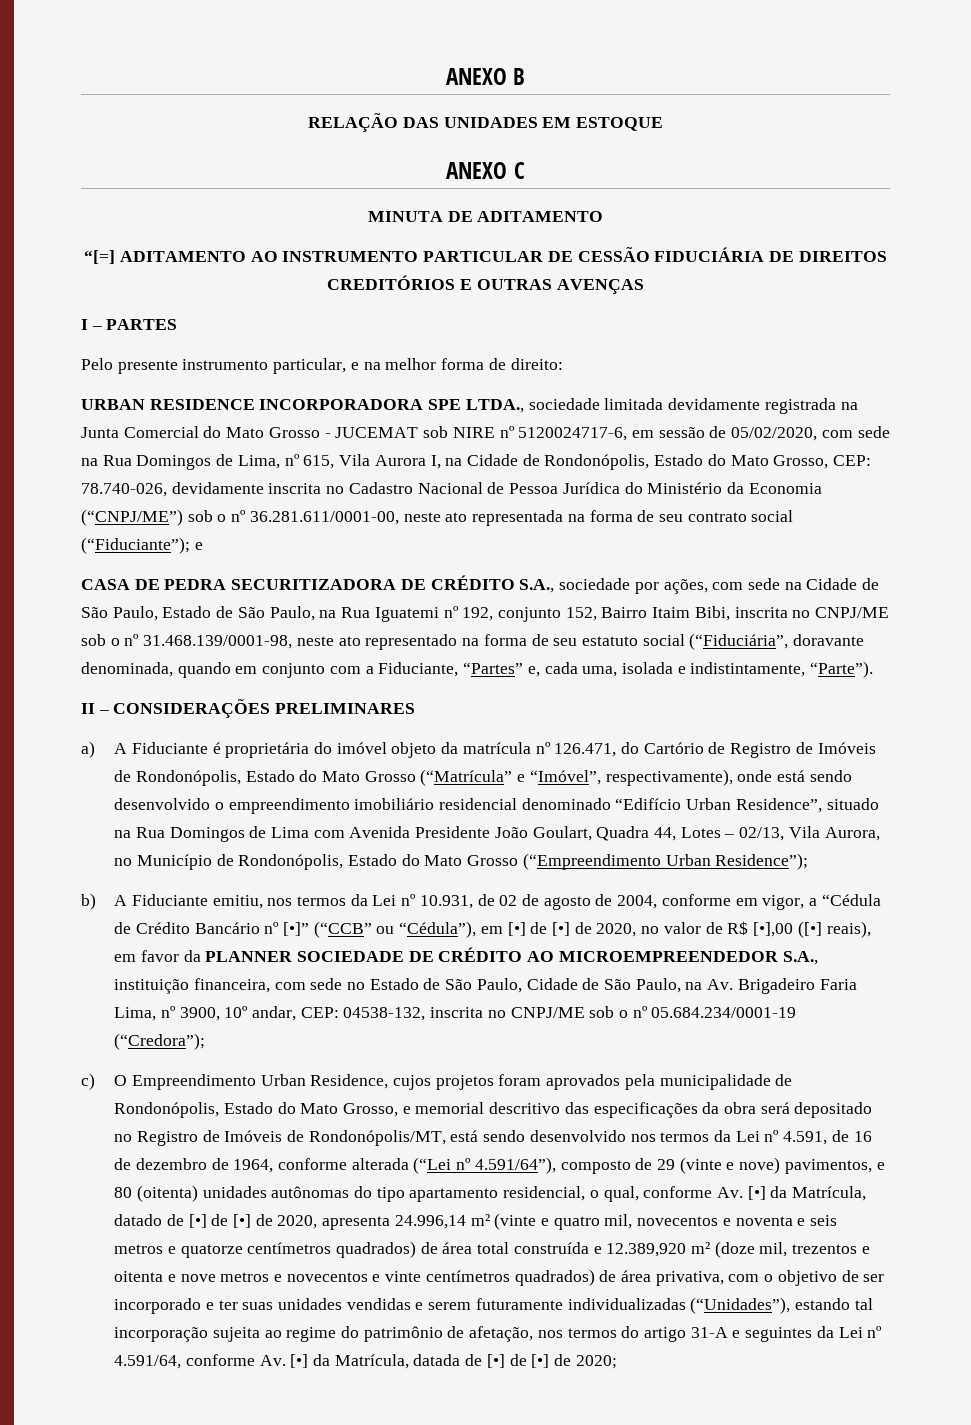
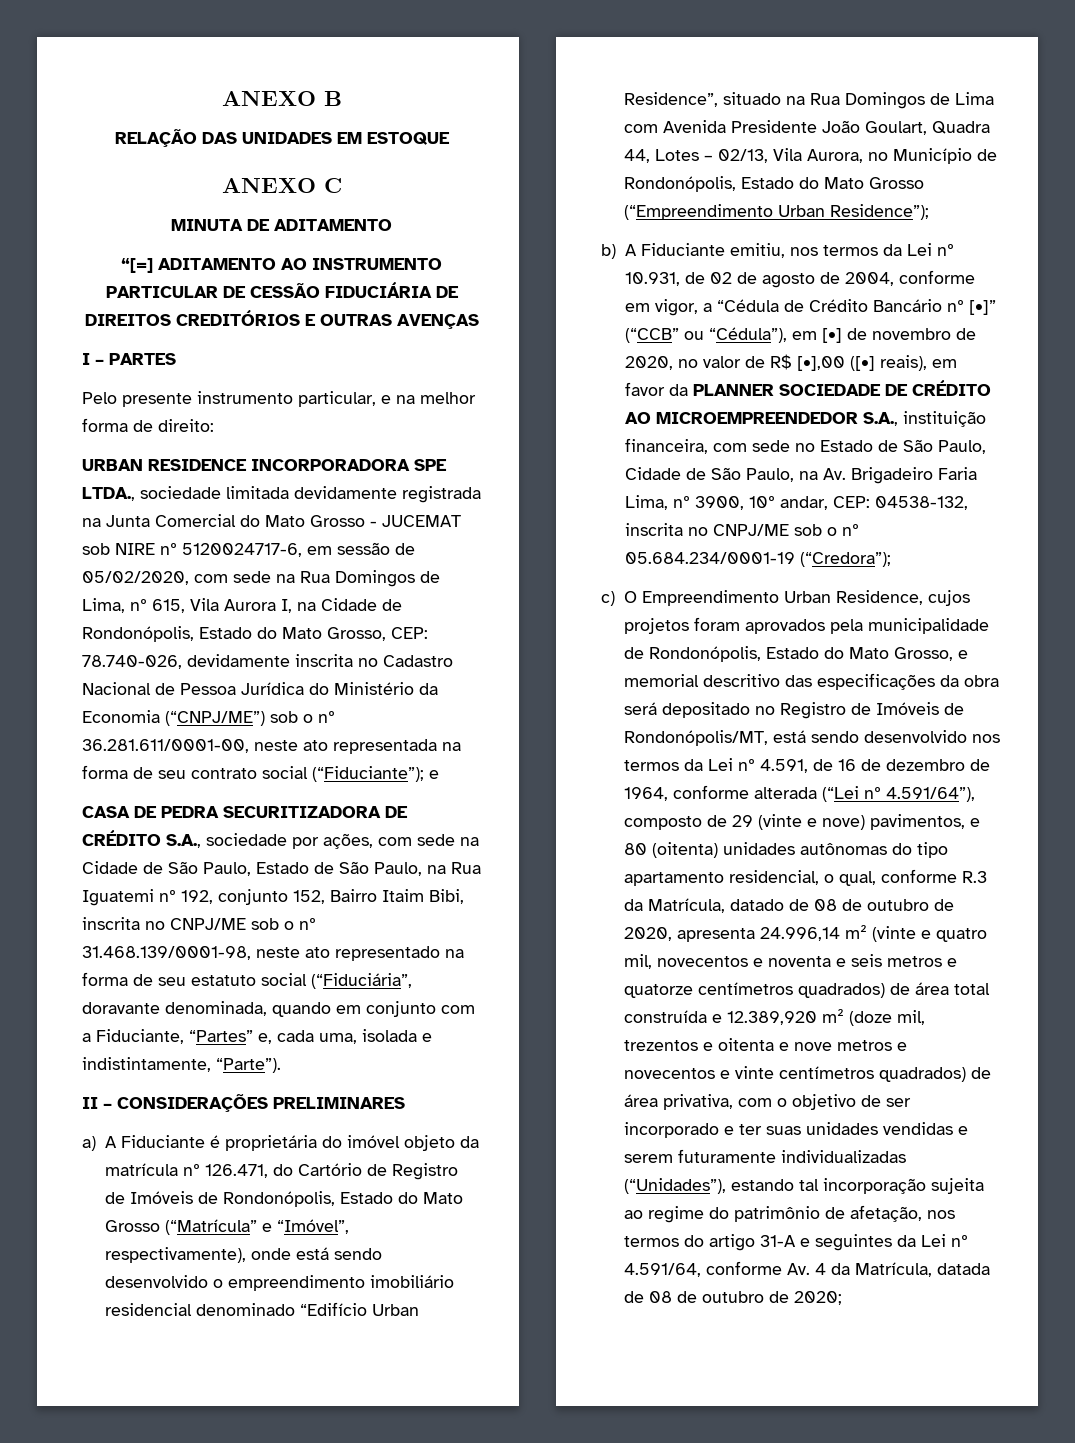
[552,922,571,936] [•] -> [871,328,951,340] novembro
[717,1186,766,1200] Av. [•] -> [961,871,987,883] R.3
[188,1214,251,1228] [•] de [•] -> [813,899,929,911] 08 de outubro
[290,1354,309,1368] [•] -> [814,1263,826,1275] 4
[486,1354,550,1368] [•] de [•] -> [648,1291,764,1303] 08 de outubro

